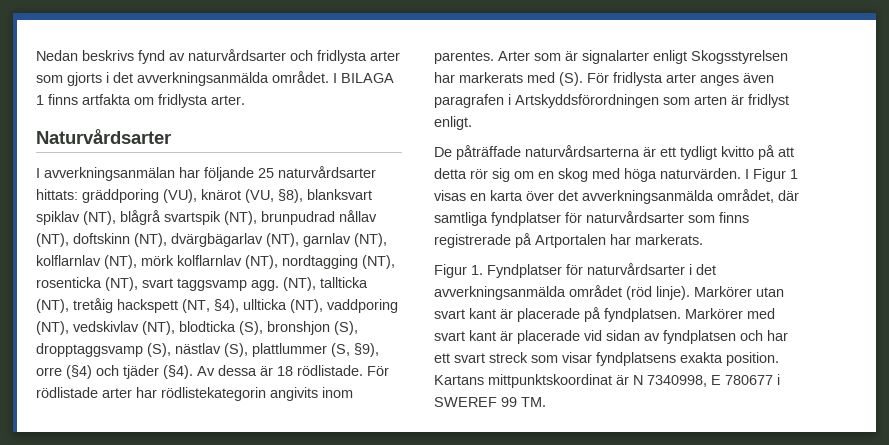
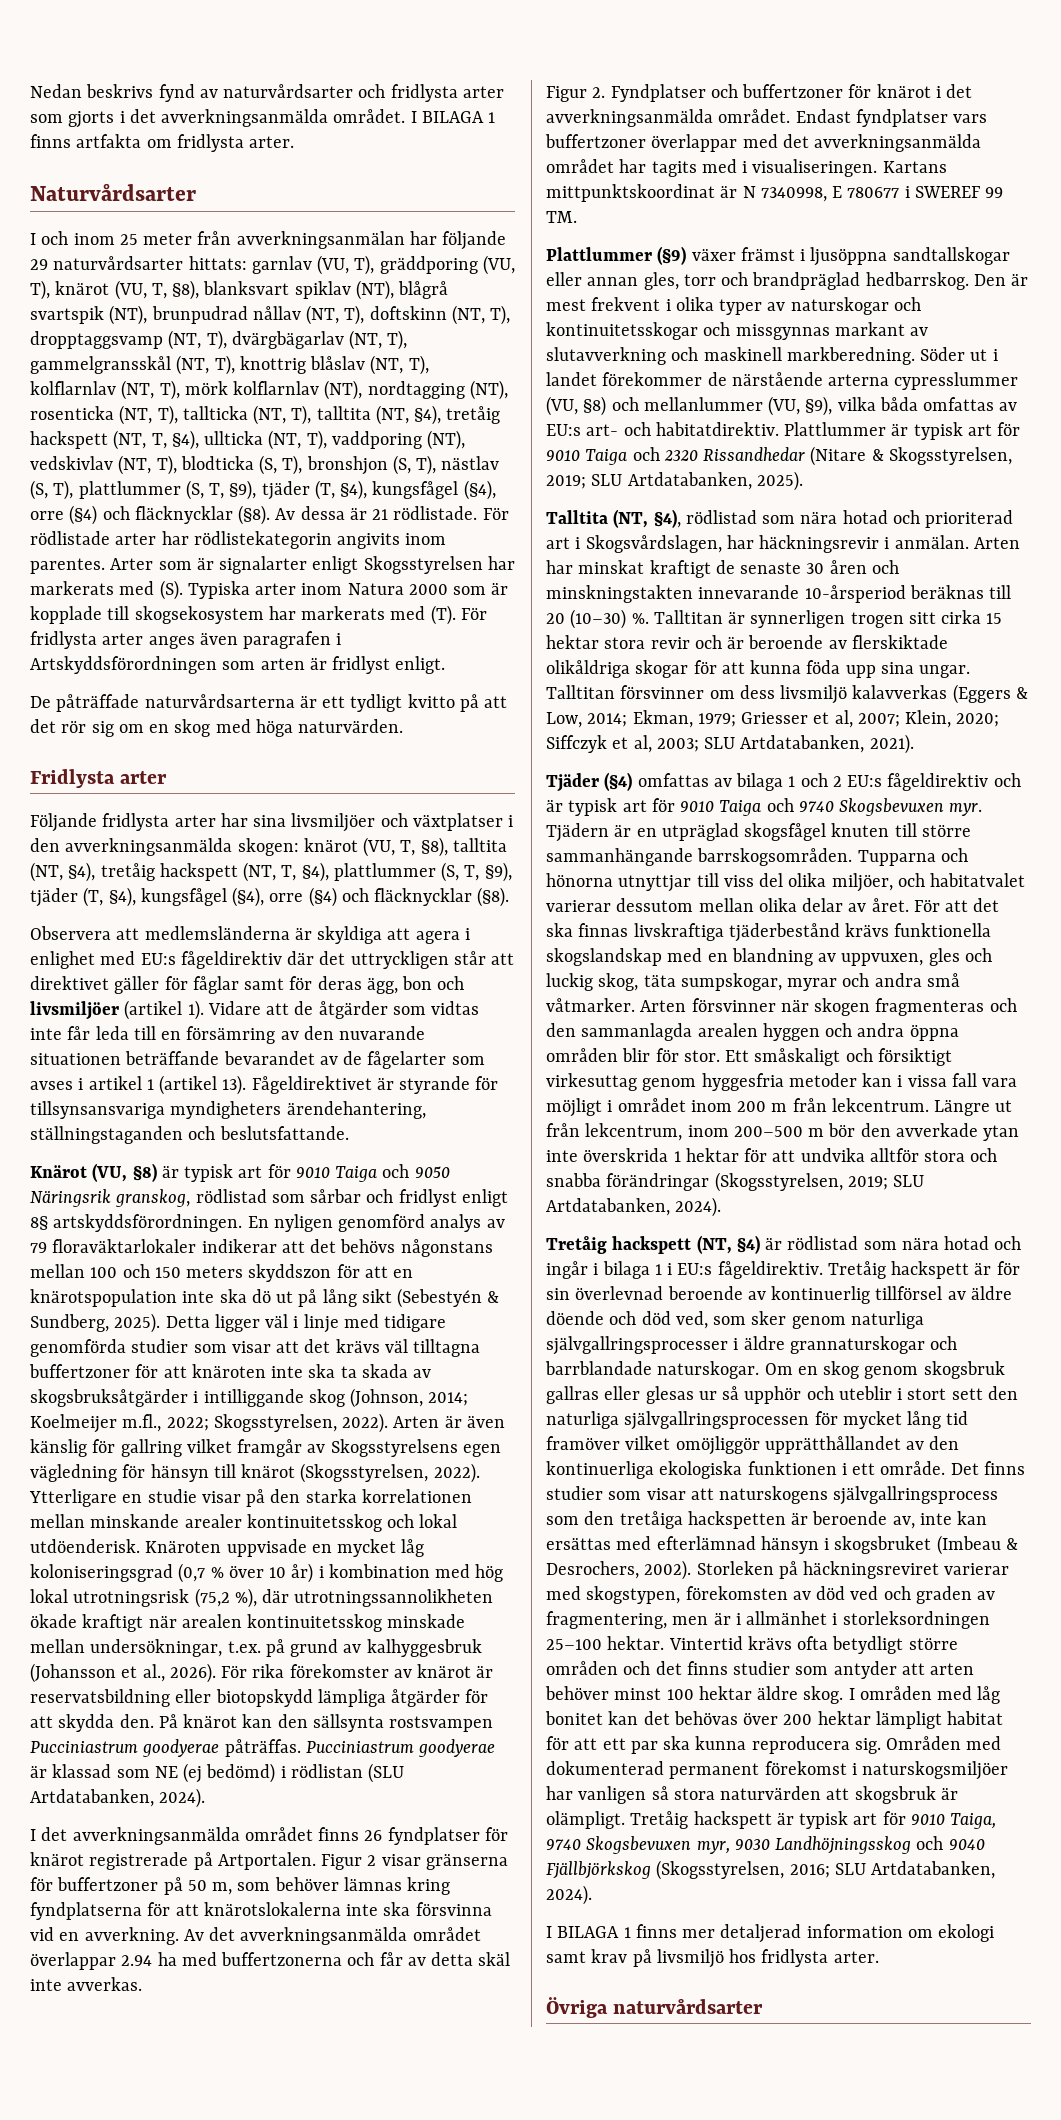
(40, 173) none -> [41,231,232,245] och inom 25 meter från
[258,168,274,178] 25 -> [30,259,48,270] 29
[82,189,274,203] gräddporing (VU), knärot (VU, -> [251,255,515,275] [30,280,167,300] garnlav (VU, T), gräddporing (VU, T), knärot (VU, T,
[36,233,387,247] [36,255,137,269] (NT), doftskinn (NT), dvärgbägarlav (NT), garnlav (NT), kolflarnlav (NT), -> [306,305,511,325] [30,330,408,350] [30,355,429,375] [30,380,180,400] (NT, T), doftskinn (NT, T), dropptaggsvamp (NT, T), dvärgbägarlav (NT, T), gammelgransskål (NT, T), knottrig blåslav (NT, T), kolflarnlav (NT, T),
[105,277,368,291] [36,298,210,313] (NT), svart taggsvamp agg. (NT), tallticka (NT), tretåig hackspett (NT, -> [119,405,501,425] [30,430,167,450] (NT, T), tallticka (NT, T), talltita (NT, §4), tretåig hackspett (NT, T,
[290,299,323,313] (NT), -> [268,430,327,450] (NT, T),
[142,321,358,335] [36,343,379,357] [36,365,193,379] (NT), blodticka (S), bronshjon (S), dropptaggsvamp (S), nästlav (S), plattlummer (S, §9), orre (§4) och tjäder (§4). -> [118,455,500,475] [30,480,496,500] [30,505,271,525] (NT, T), blodticka (S, T), bronshjon (S, T), nästlav (S, T), plattlummer (S, T, §9), tjäder (T, §4), kungsfågel (§4), orre (§4) och fläcknycklar (§8).
[277,366,293,376] 18 -> [372,509,389,520] 21
(583, 79) none -> [187,581,509,599] [30,605,456,625] Typiska arter inom Natura 2000 som är kopplade till skogsekosystem har markerats med (T).
[434,168,467,179] detta -> [30,719,56,733] det
[745,168,798,182] [434,189,799,204] [434,211,749,226] [434,233,703,248] [434,263,716,278] [434,285,784,300] [434,307,775,322] [434,330,788,344] [434,352,779,366] I Figur 1 visas en karta över det avverkningsanmälda området, där samtliga fyndplatser för naturvårdsarter som finns registrerade på Artportalen har markerats. // Figur 1. Fyndplatser för naturvårdsarter i det avverkningsanmälda området (röd linje). Markörer utan svart kant är placerade på fyndplatsen. Markörer med svart kant är placerade vid sidan av fyndplatsen och har ett svart streck som visar fyndplatsens exakta position. -> [30,769,168,788] [30,813,514,832] [30,837,507,857] [30,862,512,882] [30,887,510,907] [30,926,470,944] [30,951,515,969] [30,976,465,994] [30,1000,480,1020] [30,1026,426,1044] [30,1051,485,1069] [30,1075,499,1095] [30,1101,426,1119] [30,1126,349,1144] [30,1163,450,1182] [30,1189,508,1207] [30,1214,505,1232] [30,1239,493,1257] [30,1264,414,1282] [30,1288,500,1308] [30,1313,447,1333] [30,1339,481,1357] [29,1364,432,1378] [30,1388,469,1408] [30,1413,505,1433] [30,1439,501,1457] [30,1463,480,1483] [29,1489,472,1507] [30,1514,458,1532] [30,1539,425,1557] [30,1563,504,1583] [30,1588,494,1608] [30,1614,466,1632] [30,1639,482,1657] [30,1663,494,1683] [30,1689,489,1707] [30,1714,494,1732] [30,1739,496,1757] [30,1763,405,1783] [30,1788,206,1808] [30,1827,508,1845] [30,1852,508,1870] [30,1877,451,1895] [30,1902,492,1920] [30,1927,481,1945] [30,1952,511,1970] [30,1977,143,1991] [546,84,973,102] [546,109,988,127] [545,134,982,152] [546,159,878,177] // Fridlysta arter // Följande fridlysta arter har sina livsmiljöer och växtplatser i den avverkningsanmälda skogen: knärot (VU, T, §8), talltita (NT, §4), tretåig hackspett (NT, T, §4), plattlummer (S, T, §9), tjäder (T, §4), kungsfågel (§4), orre (§4) och fläcknycklar (§8). // Observera att medlemsländerna är skyldiga att agera i enlighet med EU:s fågeldirektiv där det uttryckligen står att direktivet gäller för fåglar samt för deras ägg, bon och livsmiljöer (artikel 1). Vidare att de åtgärder som vidtas inte får leda till en försämring av den nuvarande situationen beträffande bevarandet av de fågelarter som avses i artikel 1 (artikel 13). Fågeldirektivet är styrande för tillsynsansvariga myndigheters ärendehantering, ställningstaganden och beslutsfattande. // Knärot (VU, §8) är typisk art för 9010 Taiga och 9050 Näringsrik granskog, rödlistad som sårbar och fridlyst enligt 8§ artskyddsförordningen. En nyligen genomförd analys av 79 floraväktarlokaler indikerar att det behövs någonstans mellan 100 och 150 meters skyddszon för att en knärotspopulation inte ska dö ut på lång sikt (Sebestyén & Sundberg, 2025). Detta ligger väl i linje med tidigare genomförda studier som visar att det krävs väl tilltagna buffertzoner för att knäroten inte ska ta skada av skogsbruksåtgärder i intilliggande skog (Johnson, 2014; Koelmeijer m.fl., 2022; Skogsstyrelsen, 2022). Arten är även känslig för gallring vilket framgår av Skogsstyrelsens egen vägledning för hänsyn till knärot (Skogsstyrelsen, 2022). Ytterligare en studie visar på den starka korrelationen mellan minskande arealer kontinuitetsskog och lokal utdöenderisk. Knäroten uppvisade en mycket låg koloniseringsgrad (0,7 % över 10 år) i kombination med hög lokal utrotningsrisk (75,2 %), där utrotningssannolikheten ökade kraftigt när arealen kontinuitetsskog minskade mellan undersökningar, t.ex. på grund av kalhyggesbruk (Johansson et al., 2026). För rika förekomster av knärot är reservatsbildning eller biotopskydd lämpliga åtgärder för att skydda den. På knärot kan den sällsynta rostsvampen Pucciniastrum goodyerae påträffas. Pucciniastrum goodyerae är klassad som NE (ej bedömd) i rödlistan (SLU Artdatabanken, 2024). // I det avverkningsanmälda området finns 26 fyndplatser för knärot registrerade på Artportalen. Figur 2 visar gränserna för buffertzoner på 50 m, som behöver lämnas kring fyndplatserna för att knärotslokalerna inte ska försvinna vid en avverkning. Av det avverkningsanmälda området överlappar 2.94 ha med buffertzonerna och får av detta skäl inte avverkas. // Figur 2. Fyndplatser och buffertzoner för knärot i det avverkningsanmälda området. Endast fyndplatser vars buffertzoner överlappar med det avverkningsanmälda området har tagits med i visualiseringen.
(546, 402) none -> [546,246,1010,266] [546,272,1029,290] [546,297,921,315] [546,322,929,340] [546,347,998,365] [546,372,1019,390] [546,396,1018,416] [546,422,1021,440] [546,446,1012,466] [546,471,803,491] [546,509,1014,528] [546,535,1020,553] [546,560,899,578] [546,585,1012,603] [546,609,1003,629] [546,635,948,649] [546,660,971,678] [546,684,1028,704] [546,710,1000,728] [546,734,914,754] [546,772,1021,792] [546,798,983,816] [546,823,971,842] [546,848,968,866] [546,873,1026,892] [546,898,1000,912] [546,923,992,942] [546,948,992,966] [546,973,960,991] [546,998,1017,1016] [546,1023,959,1041] [546,1048,952,1066] [546,1073,1018,1091] [546,1098,1013,1117] [546,1123,1020,1141] [546,1148,998,1162] [546,1172,925,1192] [546,1197,722,1217] [546,1235,1022,1254] [546,1261,1020,1279] [546,1286,1012,1304] [546,1311,924,1329] [546,1336,958,1355] [545,1361,1005,1379] [546,1386,1018,1404] [546,1411,969,1430] [546,1436,960,1455] [546,1461,1025,1479] [546,1486,999,1505] [546,1511,988,1529] [546,1535,1018,1555] [546,1560,1010,1580] [546,1586,996,1604] [546,1611,990,1629] [546,1636,958,1654] [546,1661,975,1679] [545,1686,1001,1704] [545,1711,1004,1729] [546,1736,1002,1754] [546,1761,1009,1780] [546,1786,958,1804] [546,1811,997,1829] [546,1836,985,1854] [546,1860,996,1880] [546,1885,592,1905] [546,1924,995,1943] [546,1949,879,1968] [546,1997,764,2018] // Plattlummer (§9) växer främst i ljusöppna sandtallskogar eller annan gles, torr och brandpräglad hedbarrskog. Den är mest frekvent i olika typer av naturskogar och kontinuitetsskogar och missgynnas markant av slutavverkning och maskinell markberedning. Söder ut i landet förekommer de närstående arterna cypresslummer (VU, §8) och mellanlummer (VU, §9), vilka båda omfattas av EU:s art- och habitatdirektiv. Plattlummer är typisk art för 9010 Taiga och 2320 Rissandhedar (Nitare & Skogsstyrelsen, 2019; SLU Artdatabanken, 2025). // Talltita (NT, §4), rödlistad som nära hotad och prioriterad art i Skogsvårdslagen, har häckningsrevir i anmälan. Arten har minskat kraftigt de senaste 30 åren och minskningstakten innevarande 10-årsperiod beräknas till 20 (10–30) %. Talltitan är synnerligen trogen sitt cirka 15 hektar stora revir och är beroende av flerskiktade olikåldriga skogar för att kunna föda upp sina ungar. Talltitan försvinner om dess livsmiljö kalavverkas (Eggers & Low, 2014; Ekman, 1979; Griesser et al, 2007; Klein, 2020; Siffczyk et al, 2003; SLU Artdatabanken, 2021). // Tjäder (§4) omfattas av bilaga 1 och 2 EU:s fågeldirektiv och är typisk art för 9010 Taiga och 9740 Skogsbevuxen myr. Tjädern är en utpräglad skogsfågel knuten till större sammanhängande barrskogsområden. Tupparna och hönorna utnyttjar till viss del olika miljöer, och habitatvalet varierar dessutom mellan olika delar av året. För att det ska finnas livskraftiga tjäderbestånd krävs funktionella skogslandskap med en blandning av uppvuxen, gles och luckig skog, täta sumpskogar, myrar och andra små våtmarker. Arten försvinner när skogen fragmenteras och den sammanlagda arealen hyggen och andra öppna områden blir för stor. Ett småskaligt och försiktigt virkesuttag genom hyggesfria metoder kan i vissa fall vara möjligt i området inom 200 m från lekcentrum. Längre ut från lekcentrum, inom 200–500 m bör den avverkade ytan inte överskrida 1 hektar för att undvika alltför stora och snabba förändringar (Skogsstyrelsen, 2019; SLU Artdatabanken, 2024). // Tretåig hackspett (NT, §4) är rödlistad som nära hotad och ingår i bilaga 1 i EU:s fågeldirektiv. Tretåig hackspett är för sin överlevnad beroende av kontinuerlig tillförsel av äldre döende och död ved, som sker genom naturliga självgallringsprocesser i äldre grannaturskogar och barrblandade naturskogar. Om en skog genom skogsbruk gallras eller glesas ur så upphör och uteblir i stort sett den naturliga självgallringsprocessen för mycket lång tid framöver vilket omöjliggör upprätthållandet av den kontinuerliga ekologiska funktionen i ett område. Det finns studier som visar att naturskogens självgallringsprocess som den tretåiga hackspetten är beroende av, inte kan ersättas med efterlämnad hänsyn i skogsbruket (Imbeau & Desrochers, 2002). Storleken på häckningsreviret varierar med skogstypen, förekomsten av död ved och graden av fragmentering, men är i allmänhet i storleksordningen 25–100 hektar. Vintertid krävs ofta betydligt större områden och det finns studier som antyder att arten behöver minst 100 hektar äldre skog. I områden med låg bonitet kan det behövas över 200 hektar lämpligt habitat för att ett par ska kunna reproducera sig. Områden med dokumenterad permanent förekomst i naturskogsmiljöer har vanligen så stora naturvärden att skogsbruk är olämpligt. Tretåig hackspett är typisk art för 9010 Taiga, 9740 Skogsbevuxen myr, 9030 Landhöjningsskog och 9040 Fjällbjörkskog (Skogsstyrelsen, 2016; SLU Artdatabanken, 2024). // I BILAGA 1 finns mer detaljerad information om ekologi samt krav på livsmiljö hos fridlysta arter. // Övriga naturvårdsarter

